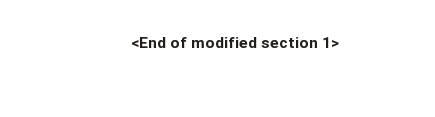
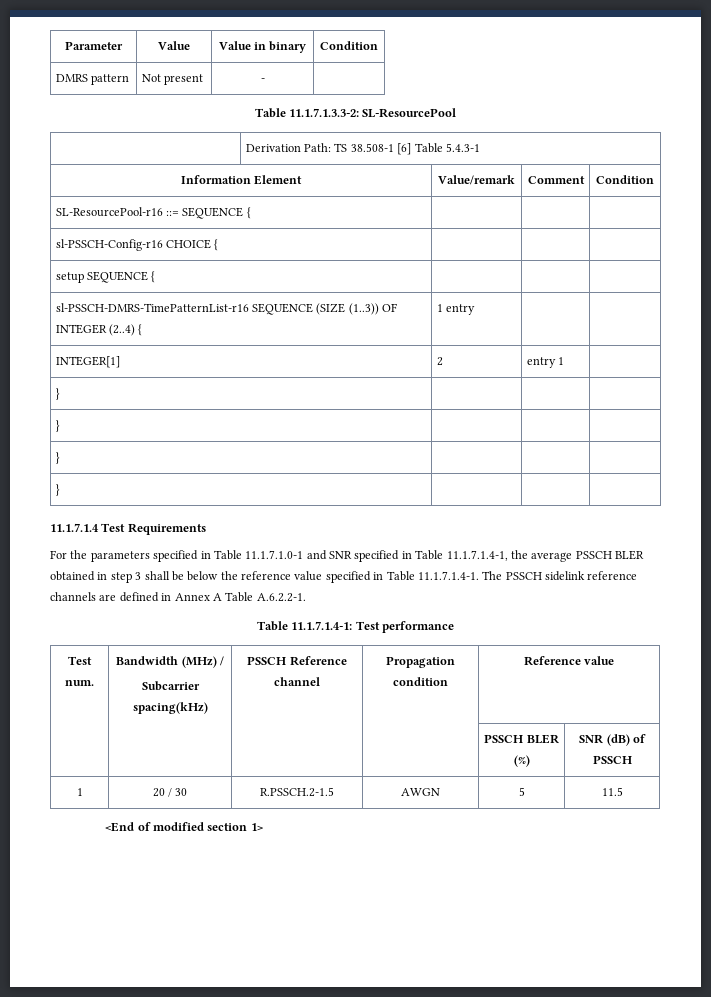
(130, 42) none -> [65,41,123,50] [158,41,190,50] [218,41,307,53] [320,41,378,50] [55,74,130,85] [141,74,204,85] [260,78,265,82] [254,108,457,118] [245,143,480,155] [180,175,303,185] [438,175,515,185] [527,176,585,184] [596,175,654,184] [55,207,251,219] [55,239,219,251] [55,271,156,283] [55,303,398,315] [55,324,143,336] [436,304,476,315] [55,356,120,368] [436,357,443,366] [526,357,565,368] [55,388,60,400] [55,420,60,432] [55,452,60,464] [55,484,60,496] [50,523,206,535] [50,550,644,562] [50,571,638,583] [50,592,306,602] [256,621,455,633] [68,656,92,665] [65,680,94,686] [116,656,224,668] [141,681,200,691] [132,702,208,714] [247,656,347,666] [274,677,320,686] [386,656,455,668] [393,677,448,686] [523,656,615,666] [484,734,559,744] [513,755,530,767] [579,734,646,746] [592,755,632,764] [76,788,83,796] [152,788,188,797] [260,787,334,797] [401,788,440,796] [518,787,525,796] [601,787,623,796] Parameter | Value | Value in binary | Condition // DMRS pattern | Not present | - | // Table 11.1.7.1.3.3-2: SL-ResourcePool // | Derivation Path: TS 38.508-1 [6] Table 5.4.3-1 // Information Element | Value/remark | Comment | Condition // SL-ResourcePool-r16 ::= SEQUENCE { | | | // sl-PSSCH-Config-r16 CHOICE { | | | // setup SEQUENCE { | | | // sl-PSSCH-DMRS-TimePatternList-r16 SEQUENCE (SIZE (1..3)) OF INTEGER (2..4) { | 1 entry | | // INTEGER[1] | 2 | entry 1 | // } | | | // } | | | // } | | | // } | | | // 11.1.7.1.4 Test Requirements // For the parameters specified in Table 11.1.7.1.0-1 and SNR specified in Table 11.1.7.1.4-1, the average PSSCH BLER obtained in step 3 shall be below the reference value specified in Table 11.1.7.1.4-1. The PSSCH sidelink reference channels are defined in Annex A Table A.6.2.2-1. // Table 11.1.7.1.4-1: Test performance // Test num. | Bandwidth (MHz) / // Subcarrier spacing(kHz) | PSSCH Reference channel | Propagation condition | Reference value // | | | | PSSCH BLER (%) | SNR (dB) of PSSCH // 1 | 20 / 30 | R.PSSCH.2-1.5 | AWGN | 5 | 11.5 //

